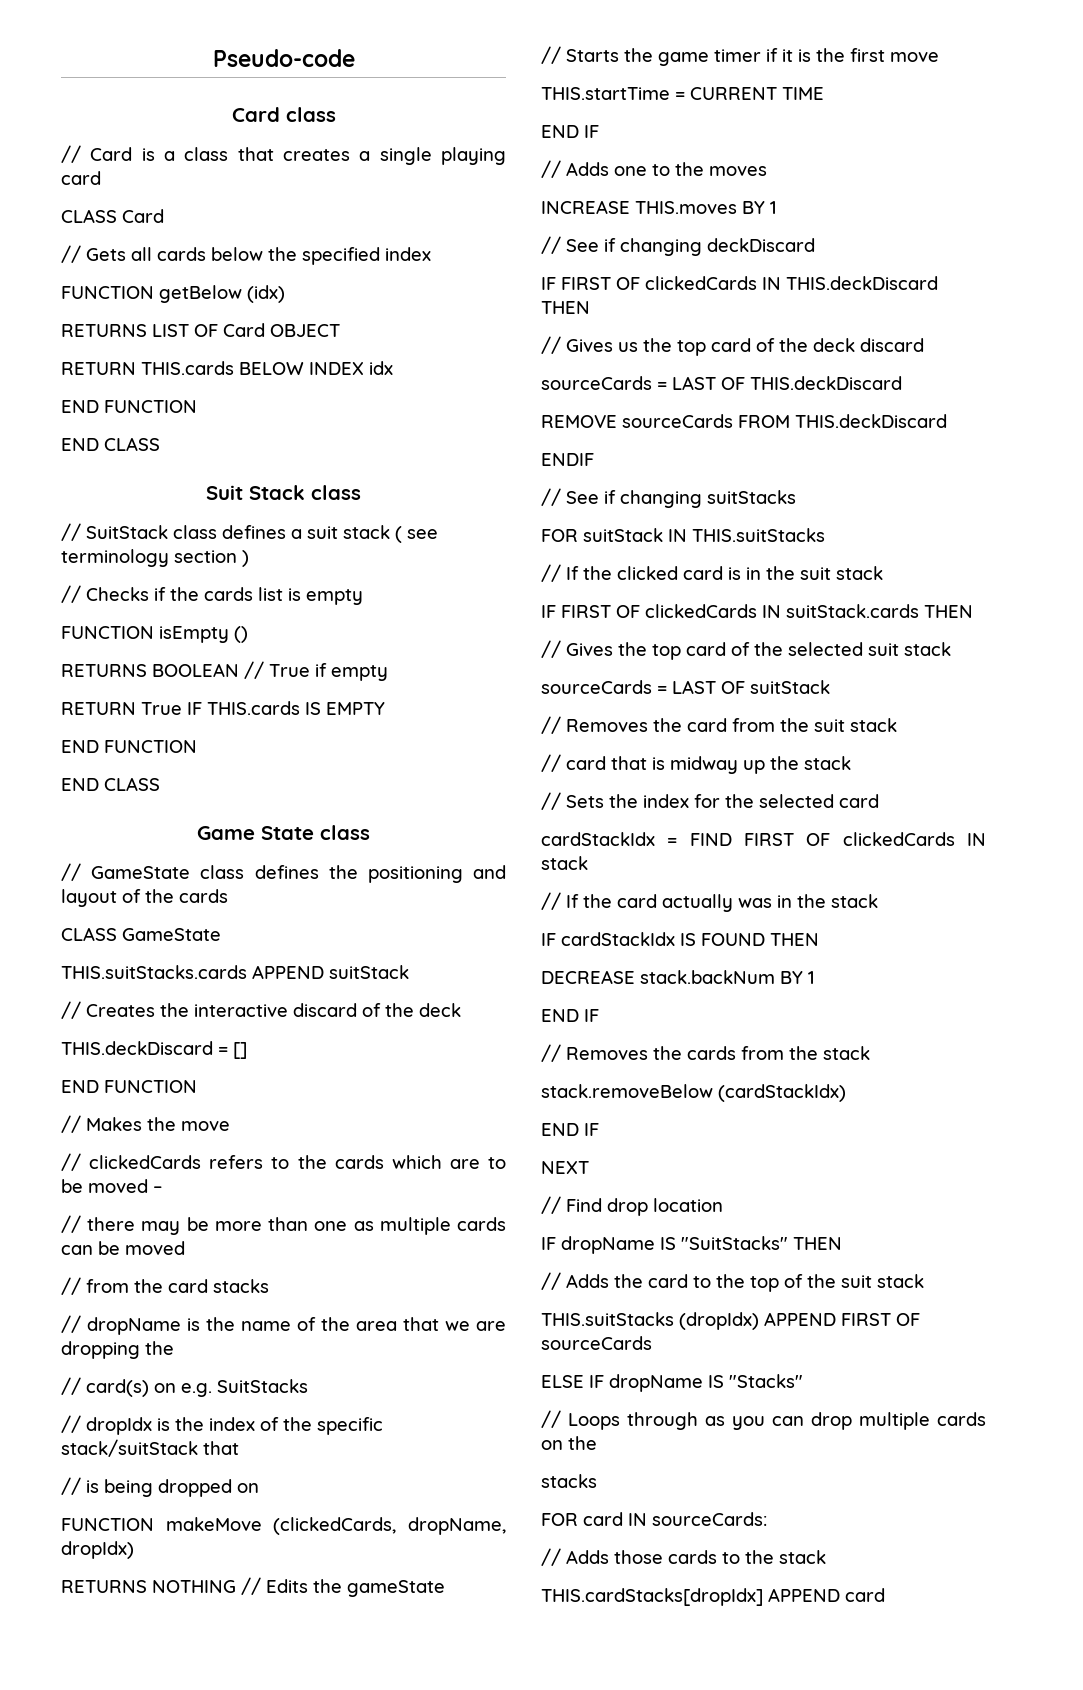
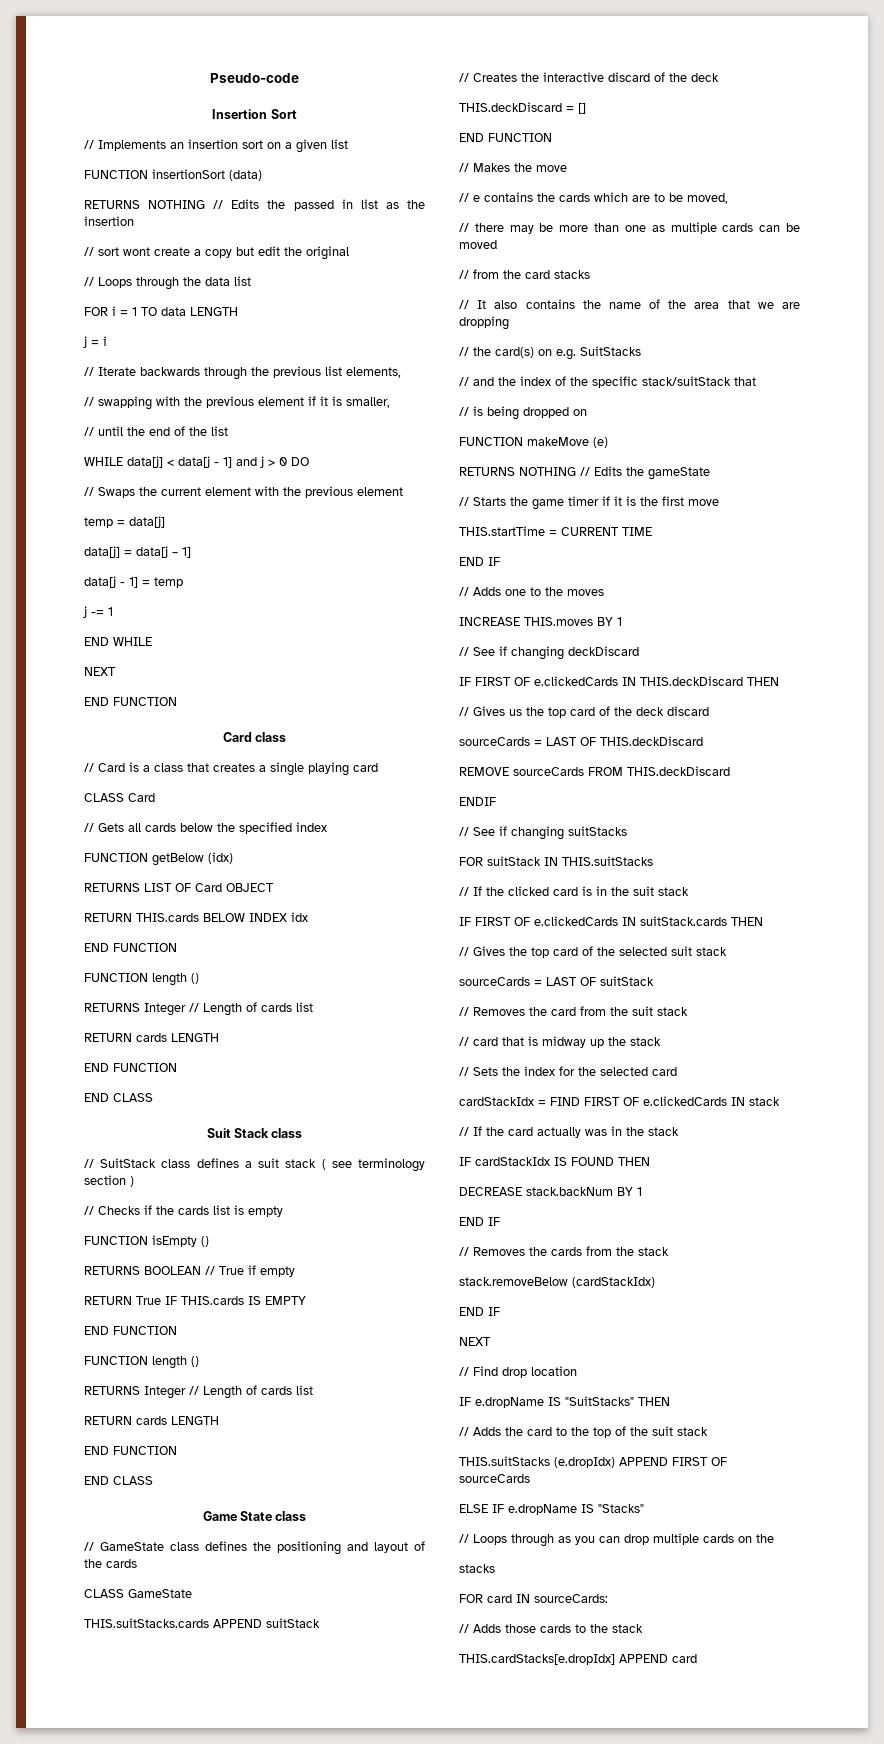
(355, 58) none -> [212,109,297,119] [84,139,348,153] [84,169,262,181] [84,199,425,211] [84,216,134,226] [84,246,349,260] [84,276,251,290] [84,306,238,316] [83,336,107,348] [84,366,401,380] [84,396,390,410] [84,426,228,436] [84,456,309,468] [84,486,403,498] [84,516,165,528] [84,546,191,558] [84,576,183,588] [83,606,113,618] [84,637,152,646] [84,667,116,676] [84,697,177,706] // Insertion Sort // // Implements an insertion sort on a given list // FUNCTION insertionSort (data) // RETURNS NOTHING // Edits the passed in list as the insertion // // sort wont create a copy but edit the original // // Loops through the data list // FOR i = 1 TO data LENGTH // j = i // // Iterate backwards through the previous list elements, // // swapping with the previous element if it is smaller, // // until the end of the list // WHILE data[j] < data[j - 1] and j > 0 DO // // Swaps the current element with the previous element // temp = data[j] // data[j] = data[j – 1] // data[j - 1] = temp // j -= 1 // END WHILE // NEXT // END FUNCTION
(197, 406) none -> [84,973,199,986] [84,1002,313,1016] [84,1033,219,1042] [84,1063,177,1072] // FUNCTION length () // RETURNS Integer // Length of cards list // RETURN cards LENGTH // END FUNCTION
(197, 746) none -> [84,1356,199,1369] [84,1385,313,1399] [84,1416,219,1425] [84,1446,177,1455] // FUNCTION length () // RETURNS Integer // Length of cards list // RETURN cards LENGTH // END FUNCTION
[89,1155,290,1169] clickedCards refers to -> [473,192,533,202] e contains
[88,1179,163,1193] moved – -> [687,193,728,204] moved,
[87,1317,200,1335] dropName is -> [477,299,575,309] It also contains
[145,1341,174,1355] [61,1377,81,1395] the // // -> [459,347,491,356] // // the
[86,1417,170,1435] dropIdx is -> [473,377,494,386] and
[273,1517,507,1535] [61,1541,134,1559] (clickedCards, dropName, dropIdx) -> [593,437,608,448] (e)
[645,276,757,290] clickedCards -> [534,676,618,686] e.clickedCards
[645,604,757,618] clickedCards -> [534,916,618,926] e.clickedCards
[842,832,955,846] clickedCards -> [643,1096,727,1106] e.clickedCards
[561,1236,655,1254] dropName -> [475,1397,544,1408] e.dropName
[679,1312,759,1330] (dropIdx) -> [554,1457,615,1468] (e.dropIdx)
[609,1374,703,1392] dropName -> [508,1504,577,1515] e.dropName
[541,1588,763,1606] THIS.cardStacks[dropIdx] -> [459,1654,615,1665] THIS.cardStacks[e.dropIdx]

